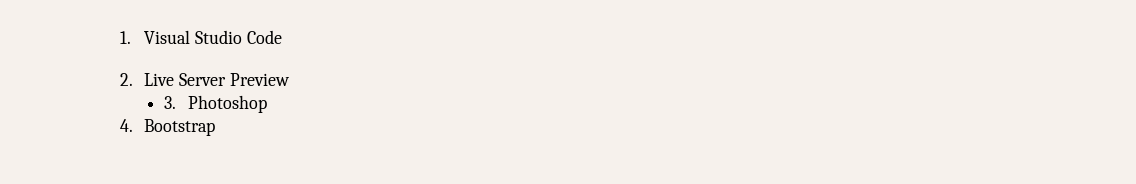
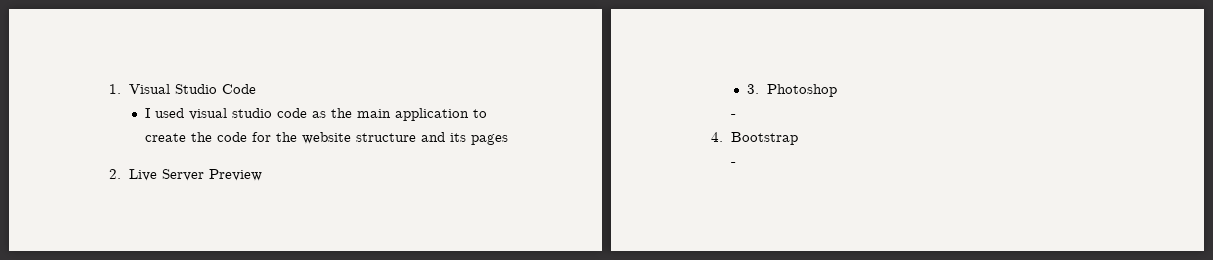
(282, 37) none -> [145,108,488,121] [145,132,509,145] // I used visual studio code as the main application to create the code for the website structure and its pages
(268, 104) none -> [730,114,736,118] // -
(216, 127) none -> [730,162,736,166] // -

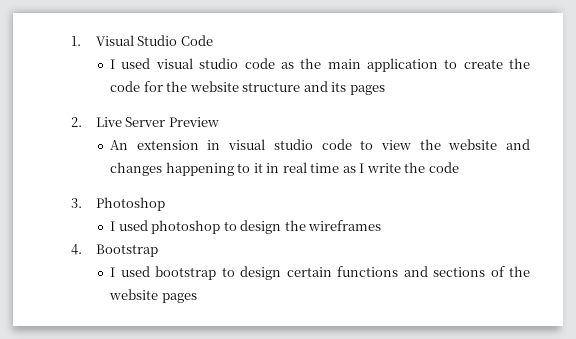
[747,84,838,97] [730,114,736,118] [710,132,798,145] [730,162,736,166] 3. Photoshop // - // 4. Bootstrap // - -> [110,139,530,150] [110,162,459,176] [70,197,165,211] [110,220,382,234] [70,244,158,257] [110,266,530,280] [109,289,197,303] An extension in visual studio code to view the website and changes happening to it in real time as I write the code // 3. Photoshop // I used photoshop to design the wireframes // 4. Bootstrap // I used bootstrap to design certain functions and sections of the website pages

